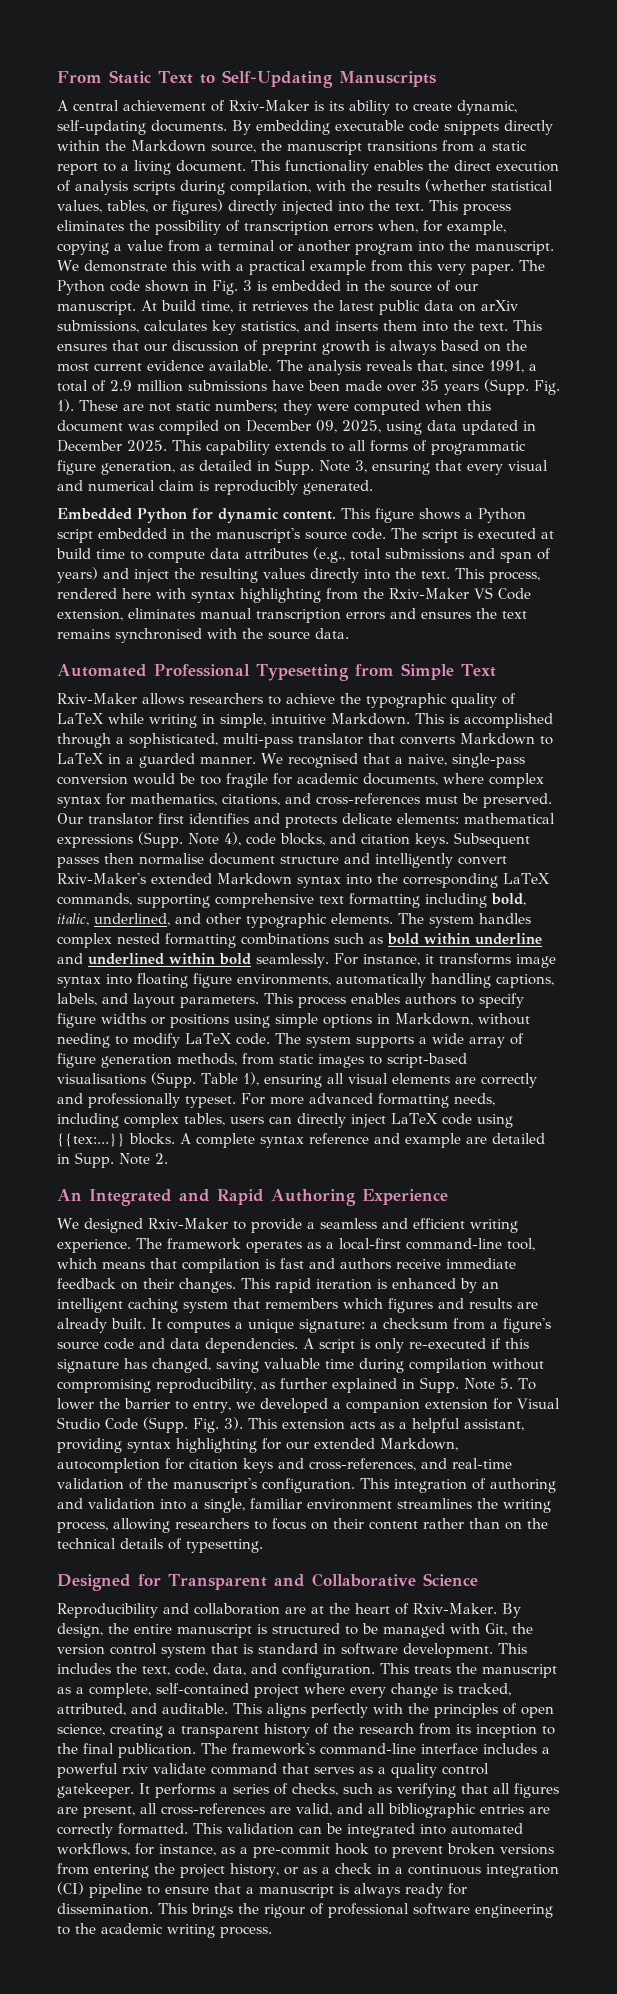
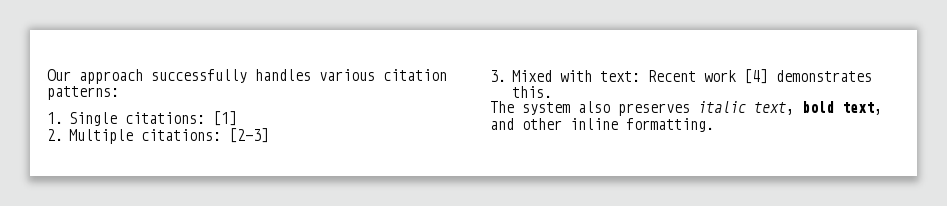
[57,70,436,88] [57,100,517,115] [57,120,553,135] [57,140,527,155] [57,160,559,175] [57,179,553,195] [57,199,511,215] [57,220,506,235] [57,240,554,255] [57,260,545,275] [57,280,478,295] [57,300,518,315] [57,320,542,335] [57,340,527,355] [57,360,537,375] [57,379,560,395] [57,399,491,415] [57,420,536,435] [57,440,526,455] [57,459,548,475] [57,480,373,495] [57,508,526,523] [57,528,554,543] [56,547,551,563] [57,567,540,583] [57,587,531,603] [57,608,527,623] [57,628,349,643] [57,663,496,681] [57,693,516,708] [57,713,553,728] [57,733,553,748] [57,753,525,768] [57,773,544,788] [57,793,552,808] [57,813,555,828] [57,832,530,848] [57,853,507,868] [57,873,550,888] [57,893,526,908] [57,913,531,928] [57,933,542,948] [57,953,556,968] [57,973,554,988] [57,993,524,1008] [57,1013,530,1028] [57,1033,524,1048] [57,1053,467,1068] [57,1072,537,1088] [57,1093,495,1108] [57,1113,513,1128] [57,1133,545,1148] [57,1152,168,1168] [57,1189,448,1206] [57,1218,518,1233] [57,1238,535,1253] [57,1258,516,1273] [57,1278,499,1293] [57,1298,538,1313] [57,1318,551,1333] [57,1338,529,1353] [57,1358,544,1373] [57,1377,536,1393] [57,1398,560,1413] [57,1417,524,1433] [57,1438,458,1453] [57,1458,512,1473] [57,1478,556,1493] [57,1498,551,1513] [57,1518,548,1533] [57,1538,263,1553] [57,1573,478,1591] [57,1603,521,1618] [57,1623,533,1638] [57,1643,527,1658] [57,1663,557,1678] [57,1683,511,1698] [57,1703,554,1718] [57,1723,555,1738] [57,1743,550,1758] [57,1763,489,1778] [57,1783,559,1798] [57,1803,550,1818] [57,1823,523,1838] [57,1843,554,1858] [57,1863,559,1878] [57,1882,467,1898] [57,1903,553,1918] [57,1923,272,1938] From Static Text to Self-Updating Manuscripts // A central achievement of Rxiv-Maker is its ability to create dynamic, self-updating documents. By embedding executable code snippets directly within the Markdown source, the manuscript transitions from a static report to a living document. This functionality enables the direct execution of analysis scripts during compilation, with the results (whether statistical values, tables, or figures) directly injected into the text. This process eliminates the possibility of transcription errors when, for example, copying a value from a terminal or another program into the manuscript. We demonstrate this with a practical example from this very paper. The Python code shown in Fig. 3 is embedded in the source of our manuscript. At build time, it retrieves the latest public data on arXiv submissions, calculates key statistics, and inserts them into the text. This ensures that our discussion of preprint growth is always based on the most current evidence available. The analysis reveals that, since 1991, a total of 2.9 million submissions have been made over 35 years (Supp. Fig. 1). These are not static numbers; they were computed when this document was compiled on December 09, 2025, using data updated in December 2025. This capability extends to all forms of programmatic figure generation, as detailed in Supp. Note 3, ensuring that every visual and numerical claim is reproducibly generated. // Embedded Python for dynamic content. This figure shows a Python script embedded in the manuscript's source code. The script is executed at build time to compute data attributes (e.g., total submissions and span of years) and inject the resulting values directly into the text. This process, rendered here with syntax highlighting from the Rxiv-Maker VS Code extension, eliminates manual transcription errors and ensures the text remains synchronised with the source data. // Automated Professional Typesetting from Simple Text // Rxiv-Maker allows researchers to achieve the typographic quality of LaTeX while writing in simple, intuitive Markdown. This is accomplished through a sophisticated, multi-pass translator that converts Markdown to LaTeX in a guarded manner. We recognised that a naive, single-pass conversion would be too fragile for academic documents, where complex syntax for mathematics, citations, and cross-references must be preserved. Our translator first identifies and protects delicate elements: mathematical expressions (Supp. Note 4), code blocks, and citation keys. Subsequent passes then normalise document structure and intelligently convert Rxiv-Maker's extended Markdown syntax into the corresponding LaTeX commands, supporting comprehensive text formatting including bold, italic, underlined, and other typographic elements. The system handles complex nested formatting combinations such as bold within underline and underlined within bold seamlessly. For instance, it transforms image syntax into floating figure environments, automatically handling captions, labels, and layout parameters. This process enables authors to specify figure widths or positions using simple options in Markdown, without needing to modify LaTeX code. The system supports a wide array of figure generation methods, from static images to script-based visualisations (Supp. Table 1), ensuring all visual elements are correctly and professionally typeset. For more advanced formatting needs, including complex tables, users can directly inject LaTeX code using {{tex:...}} blocks. A complete syntax reference and example are detailed in Supp. Note 2. // An Integrated and Rapid Authoring Experience // We designed Rxiv-Maker to provide a seamless and efficient writing experience. The framework operates as a local-first command-line tool, which means that compilation is fast and authors receive immediate feedback on their changes. This rapid iteration is enhanced by an intelligent caching system that remembers which figures and results are already built. It computes a unique signature: a checksum from a figure's source code and data dependencies. A script is only re-executed if this signature has changed, saving valuable time during compilation without compromising reproducibility, as further explained in Supp. Note 5. To lower the barrier to entry, we developed a companion extension for Visual Studio Code (Supp. Fig. 3). This extension acts as a helpful assistant, providing syntax highlighting for our extended Markdown, autocompletion for citation keys and cross-references, and real-time validation of the manuscript's configuration. This integration of authoring and validation into a single, familiar environment streamlines the writing process, allowing researchers to focus on their content rather than on the technical details of typesetting. // Designed for Transparent and Collaborative Science // Reproducibility and collaboration are at the heart of Rxiv-Maker. By design, the entire manuscript is structured to be managed with Git, the version control system that is standard in software development. This includes the text, code, data, and configuration. This treats the manuscript as a complete, self-contained project where every change is tracked, attributed, and auditable. This aligns perfectly with the principles of open science, creating a transparent history of the research from its inception to the final publication. The framework's command-line interface includes a powerful rxiv validate command that serves as a quality control gatekeeper. It performs a series of checks, such as verifying that all figures are present, all cross-references are valid, and all bibliographic entries are correctly formatted. This validation can be integrated into automated workflows, for instance, as a pre-commit hook to prevent broken versions from entering the project history, or as a check in a continuous integration (CI) pipeline to ensure that a manuscript is always ready for dissemination. This brings the rigour of professional software engineering to the academic writing process. -> [47,69,447,84] [47,86,119,100] [47,111,238,126] [47,128,270,144] [490,69,873,84] [512,86,553,98] [490,101,882,116] [490,118,714,132] Our approach successfully handles various citation patterns: // 1. Single citations: [1] // 2. Multiple citations: [2-3] // 3. Mixed with text: Recent work [4] demonstrates this. // The system also preserves italic text, bold text, and other inline formatting.

